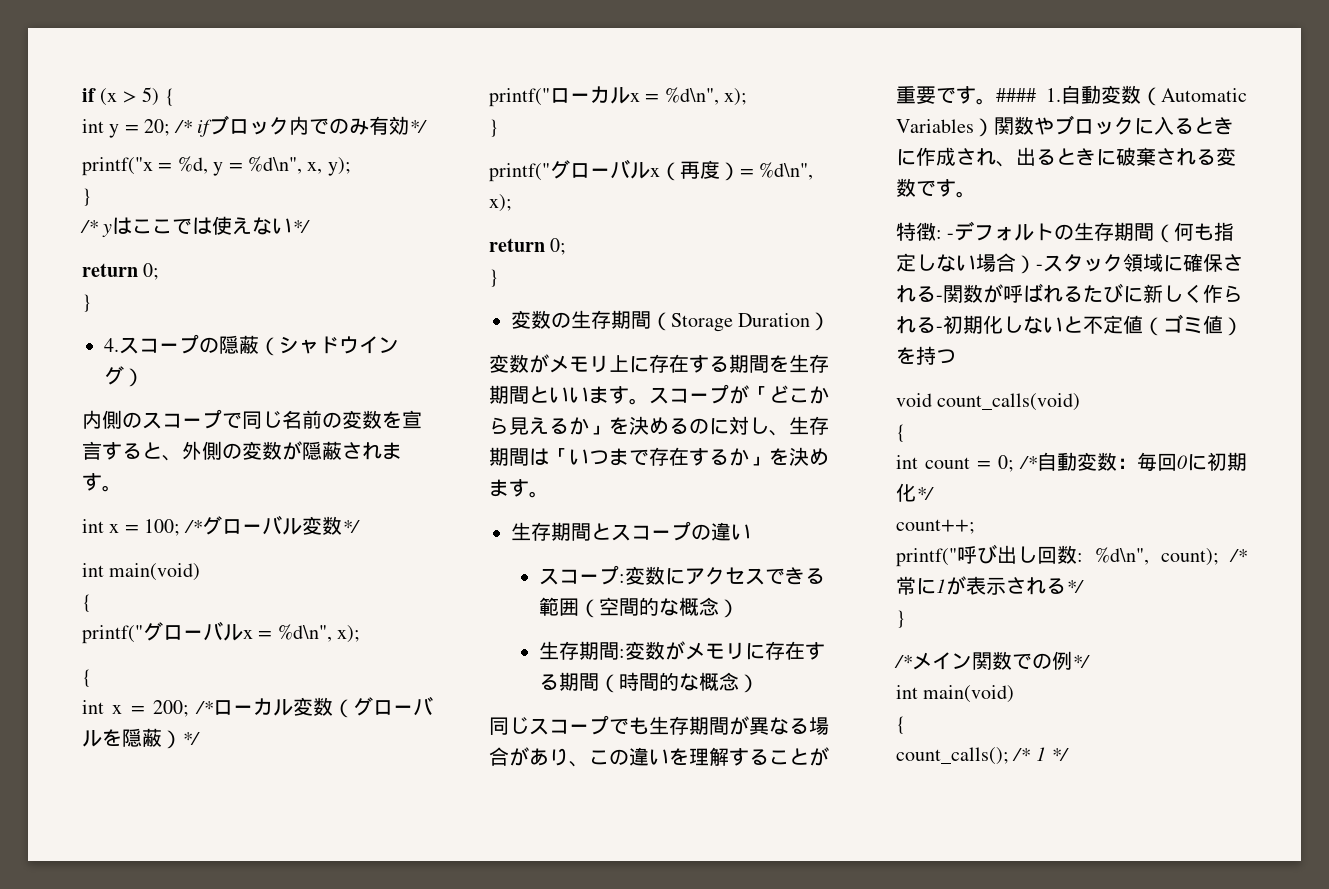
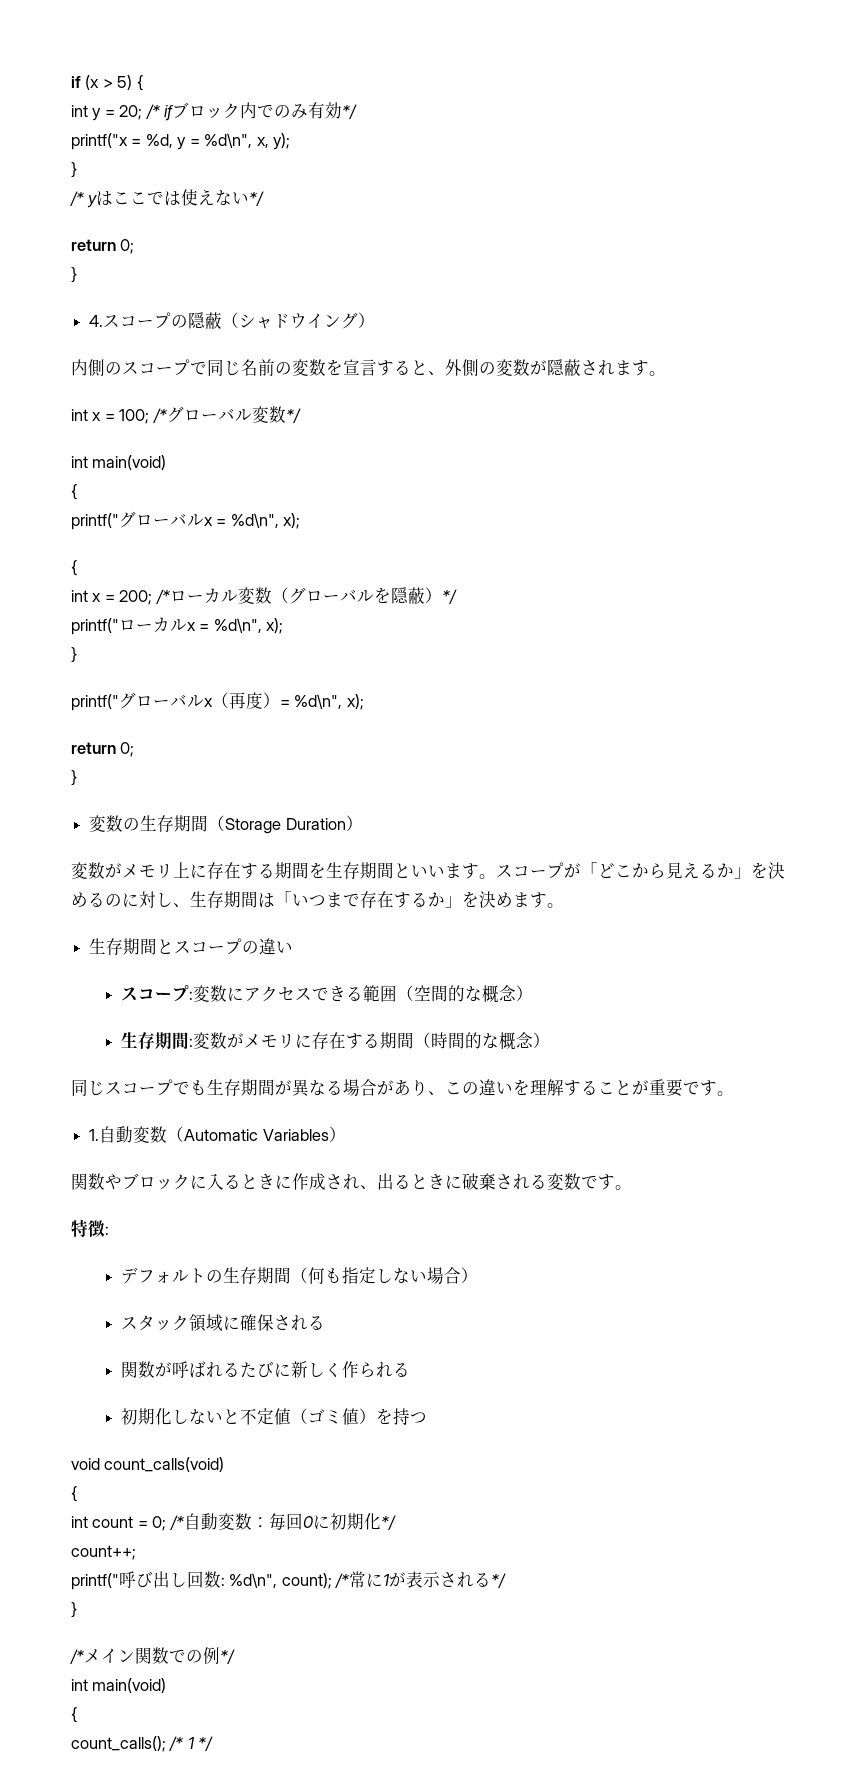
[996,88,1036,102] #### -> (734, 1093) //
(994, 127) none -> (346, 1134) //
[947,233,955,239] - -> (109, 1230) //
[1036,264,1043,270] - -> (479, 1275) //
[936,295,943,301] - -> (326, 1322) //
[936,326,943,332] - -> (411, 1369) //

